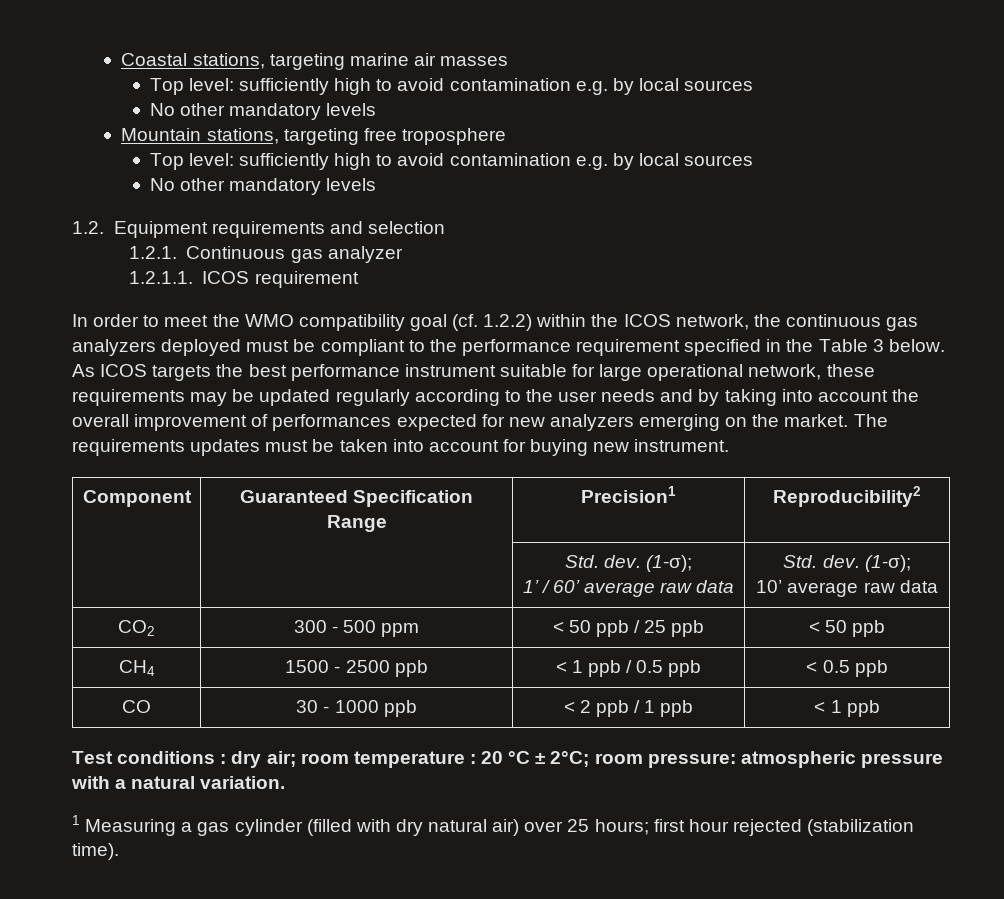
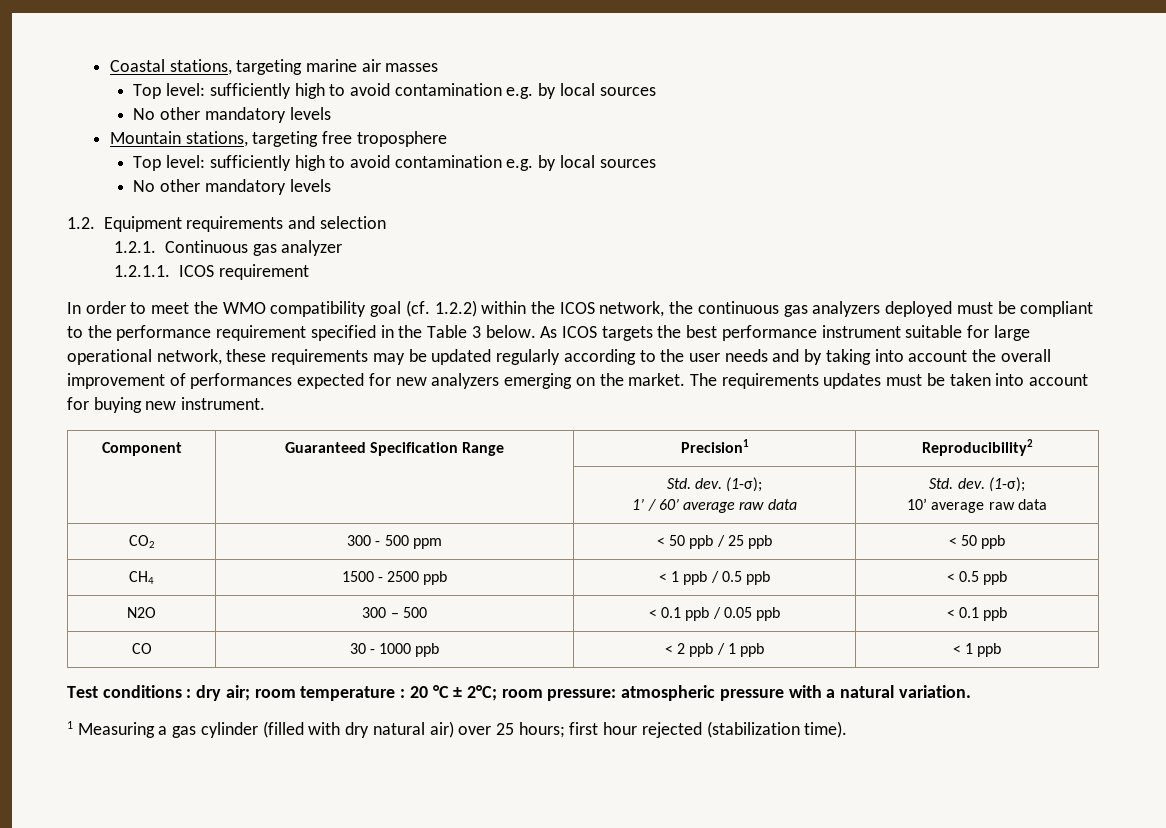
(888, 668) none -> [127,607,156,618] [362,607,427,618] [648,607,781,621] [946,607,1008,621] // N2O | 300 – 500 | < 0.1 ppb / 0.05 ppb | < 0.1 ppb

